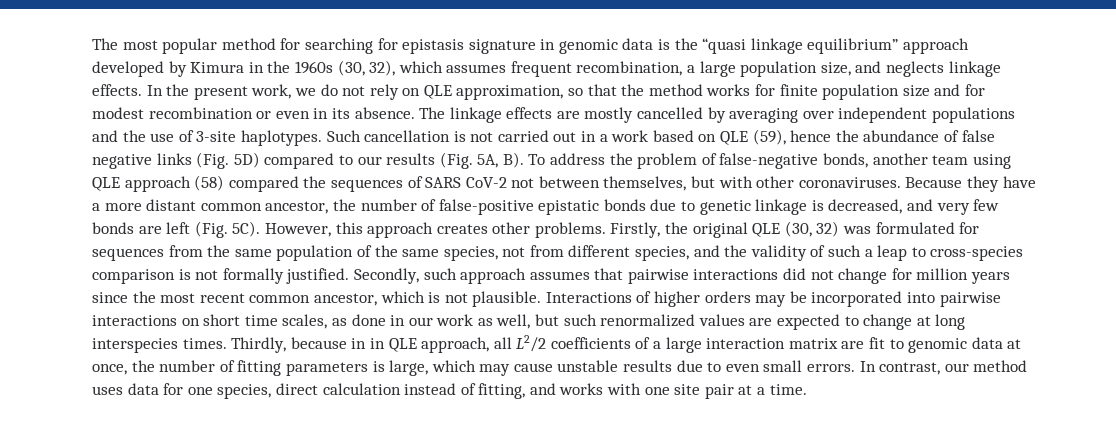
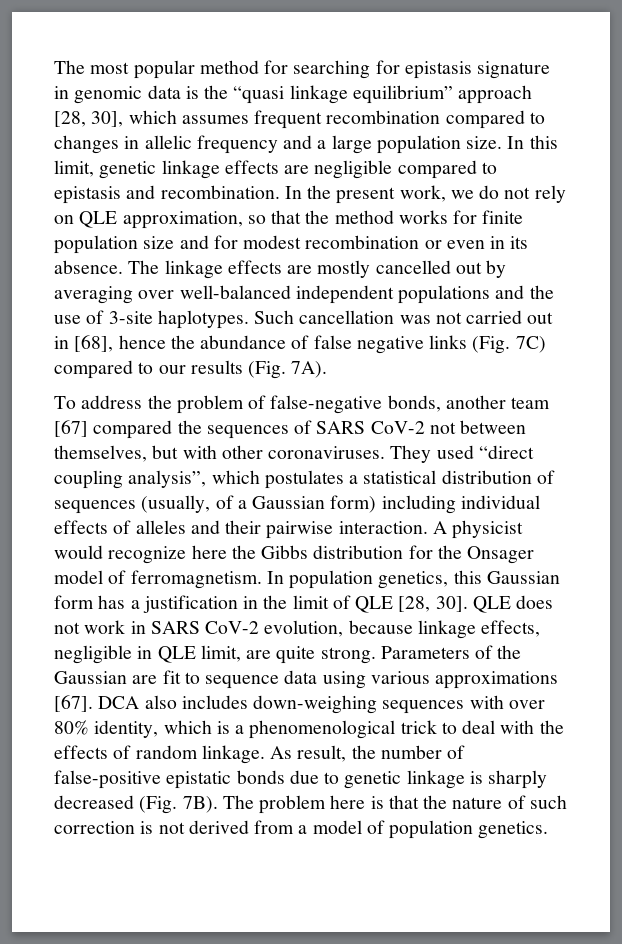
[92,60,1001,77] [92,84,142,96] developed by Kimura in the 1960s (30, 32), which assumes frequent recombination, a large population size, and neglects linkage effects. -> [54,110,545,129] [54,135,558,154] [54,160,497,179] [54,185,280,204] [28, 30], which assumes frequent recombination compared to changes in allelic frequency and a large population size. In this limit, genetic linkage effects are negligible compared to epistasis and recombination.
(704, 113) none -> [455,262,482,274] out
(834, 115) none -> [179,285,291,299] well-balanced
[453,131,466,142] is -> [399,315,431,324] was
[599,129,786,145] a work based on QLE (59), -> [74,335,114,352] [68],
[233,152,260,168] 5D) -> [515,336,546,353] 7C)
[477,152,524,168] 5A, B). -> [291,361,328,378] 7A). //
[972,154,1011,169] [92,175,225,192] using QLE approach (58) -> [54,420,88,437] [67]
[905,176,1036,192] [92,199,329,214] Because they have a more distant common ancestor, -> [390,445,534,463] [54,470,555,489] [54,495,540,514] [54,520,524,539] [54,545,535,564] [54,570,560,589] [54,595,554,613] [54,620,541,639] [54,645,522,664] [54,670,559,689] [54,695,545,714] [54,720,564,739] [54,745,347,764] They used “direct coupling analysis”, which postulates a statistical distribution of sequences (usually, of a Gaussian form) including individual effects of alleles and their pairwise interaction. A physicist would recognize here the Gibbs distribution for the Onsager model of ferromagnetism. In population genetics, this Gaussian form has a justification in the limit of QLE [28, 30]. QLE does not work in SARS CoV-2 evolution, because linkage effects, negligible in QLE limit, are quite strong. Parameters of the Gaussian are fit to sequence data using various approximations [67]. DCA also includes down-weighing sequences with over 80% identity, which is a phenomenological trick to deal with the effects of random linkage. As result,
[828,199,1000,215] [92,221,980,238] [92,245,1024,261] [92,268,1011,284] [92,291,1001,307] [92,314,966,330] [92,335,1022,353] [92,360,1028,376] [92,383,807,399] decreased, and very few bonds are left (Fig. 5C). However, this approach creates other problems. Firstly, the original QLE (30, 32) was formulated for sequences from the same population of the same species, not from different species, and the validity of such a leap to cross-species comparison is not formally justified. Secondly, such approach assumes that pairwise interactions did not change for million years since the most recent common ancestor, which is not plausible. Interactions of higher orders may be incorporated into pairwise interactions on short time scales, as done in our work as well, but such renormalized values are expected to change at long interspecies times. Thirdly, because in in QLE approach, all L2/2 coefficients of a large interaction matrix are fit to genomic data at once, the number of fitting parameters is large, which may cause unstable results due to even small errors. In contrast, our method uses data for one species, direct calculation instead of fitting, and works with one site pair at a time. -> [488,770,548,789] [54,795,567,814] [54,820,549,839] sharply decreased (Fig. 7B). The problem here is that the nature of such correction is not derived from a model of population genetics.

